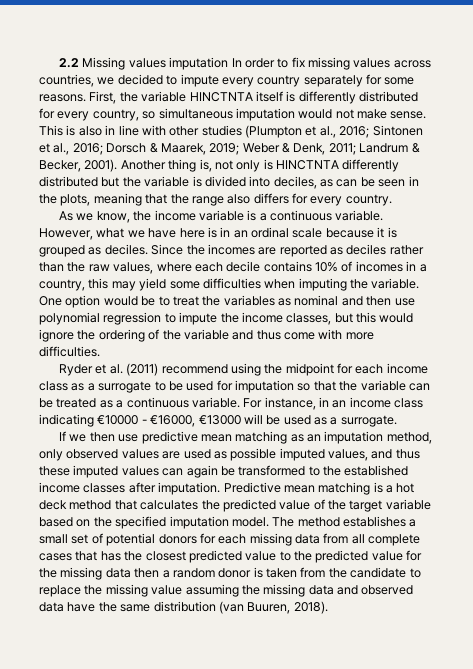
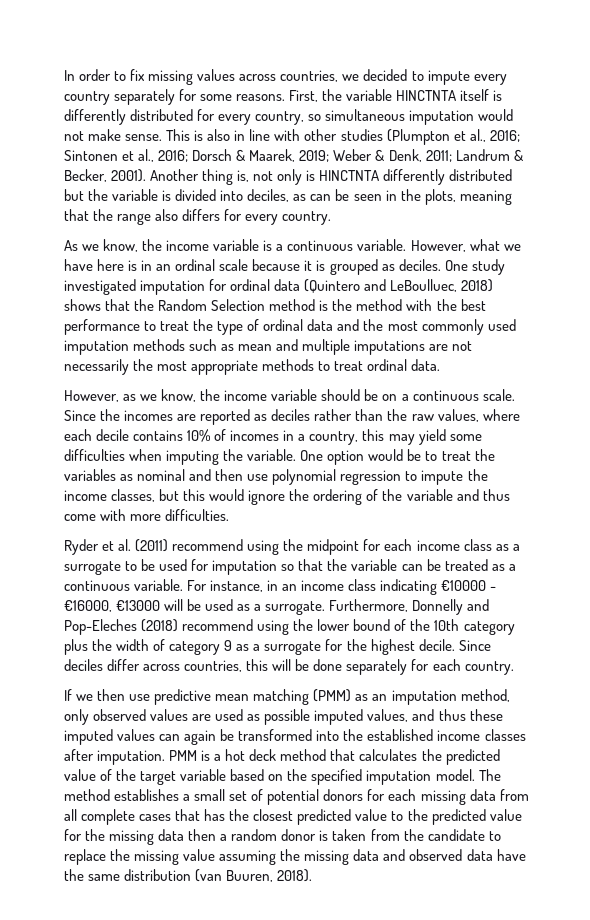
[59,57,229,70] 2.2 Missing values imputation -> (64, 75) none
(148, 249) none -> [444,259,505,275] [64,279,494,295] [64,299,486,311] [64,319,516,335] [64,339,473,355] [64,359,441,375] [64,389,515,402] One study investigated imputation for ordinal data (Quintero and LeBoulluec, 2018) shows that the Random Selection method is the method with the best performance to treat the type of ordinal data and the most commonly used imputation methods such as mean and multiple imputations are not necessarily the most appropriate methods to treat ordinal data. // However, as we know, the income variable should be on a continuous scale.
(397, 421) none -> [329,599,490,615] [64,619,515,635] [64,639,491,655] [64,659,514,675] Furthermore, Donnelly and Pop-Eleches (2018) recommend using the lower bound of the 10th category plus the width of category 9 as a surrogate for the highest decile. Since deciles differ across countries, this will be done separately for each country.
(288, 437) none -> [313,689,352,702] (PMM)
[308,466,320,476] to -> [316,730,340,741] into
[223,482,371,495] Predictive mean matching -> [169,750,198,761] PMM

